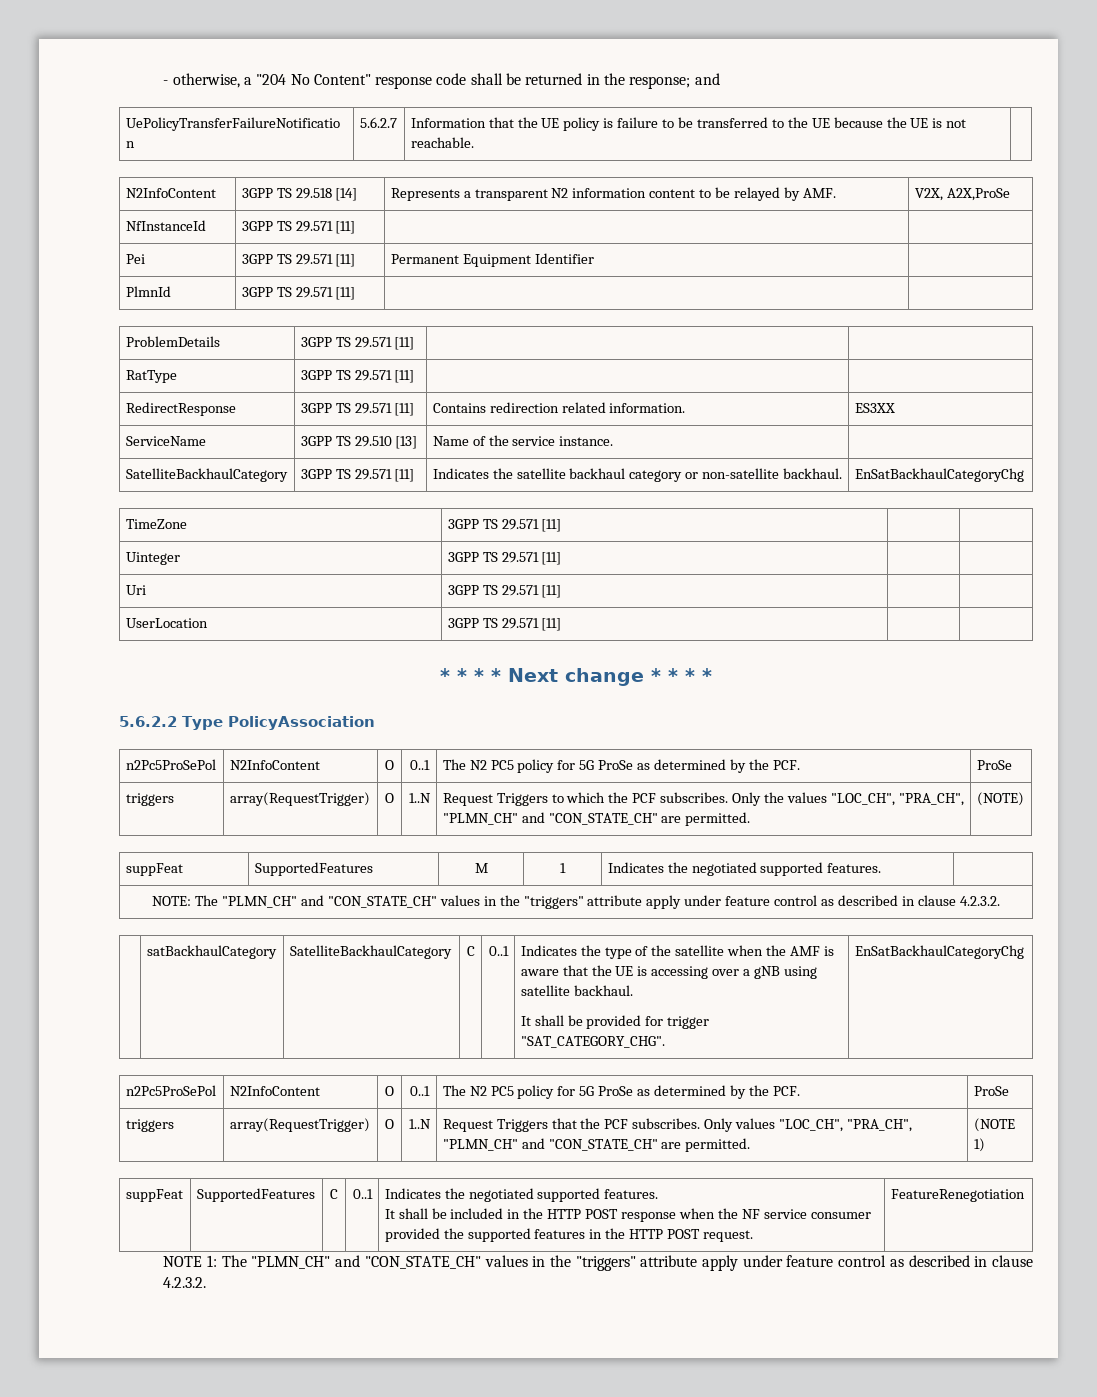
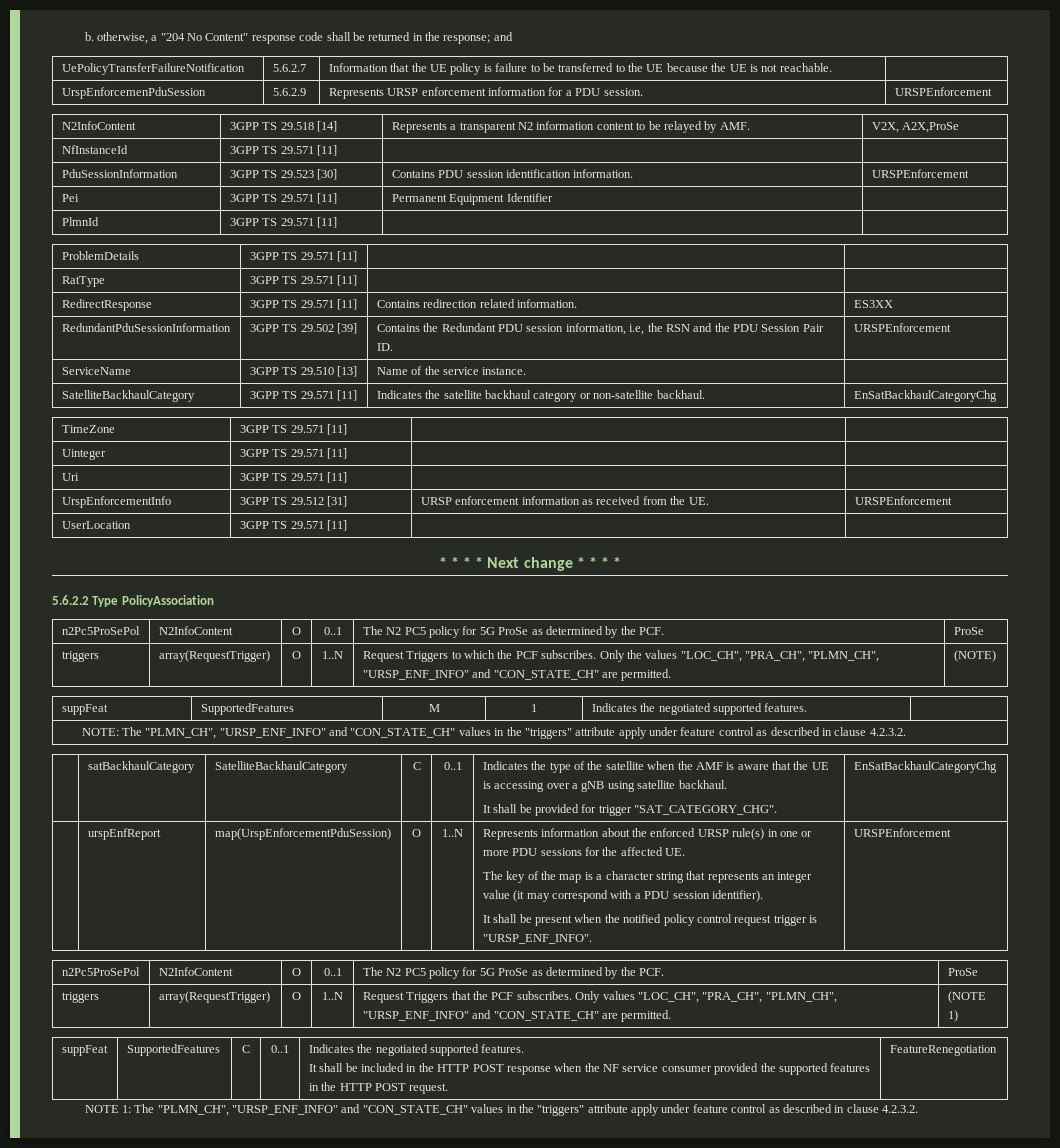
[163,80,169,85] - -> [84,32,94,41] b.
(474, 142) none -> [61,87,206,99] [272,88,306,96] [328,87,643,99] [894,87,992,96] // UrspEnforcemenPduSession | 5.6.2.9 | Represents URSP enforcement information for a PDU session. | URSPEnforcement
(356, 227) none -> [61,169,178,178] [229,169,338,180] [391,169,634,178] [871,169,969,178] // PduSessionInformation | 3GPP TS 29.523 [30] | Contains PDU session identification information. | URSPEnforcement
(895, 408) none -> [61,323,231,332] [249,323,358,334] [376,323,824,335] [376,343,393,351] [853,323,951,332] // RedundantPduSessionInformation | 3GPP TS 29.502 [39] | Contains the Redundant PDU session information, i.e, the RSN and the PDU Session Pair ID. | URSPEnforcement
(562, 591) none -> [61,496,171,508] [239,496,348,507] [420,496,709,505] [854,496,952,505] // UrspEnforcementInfo | 3GPP TS 29.512 [31] | URSP enforcement information as received from the UE. | URSPEnforcement
[442,813,518,825] "PLMN_CH" -> [808,651,880,662] [362,670,469,680] "PLMN_CH", "URSP_ENF_INFO"
[222,896,298,908] "PLMN_CH" -> [145,728,326,739] "PLMN_CH", "URSP_ENF_INFO"
(1024, 952) none -> [87,828,161,840] [214,828,391,840] [412,829,421,837] [442,829,463,837] [482,828,813,840] [482,847,686,856] [482,871,813,883] [482,890,763,902] [482,914,818,926] [482,934,592,944] [853,828,951,837] // | urspEnfReport | map(UrspEnforcementPduSession) | O | 1..N | Represents information about the enforced URSP rule(s) in one or more PDU sessions for the affected UE. // The key of the map is a character string that represents an integer value (it may correspond with a PDU session identifier). // It shall be present when the notified policy control request trigger is "URSP_ENF_INFO". | URSPEnforcement
[442,1139,518,1151] "PLMN_CH" -> [765,992,837,1003] [362,1011,469,1021] "PLMN_CH", "URSP_ENF_INFO"
[251,1256,331,1269] "PLMN_CH" -> [157,1105,339,1116] "PLMN_CH", "URSP_ENF_INFO"

